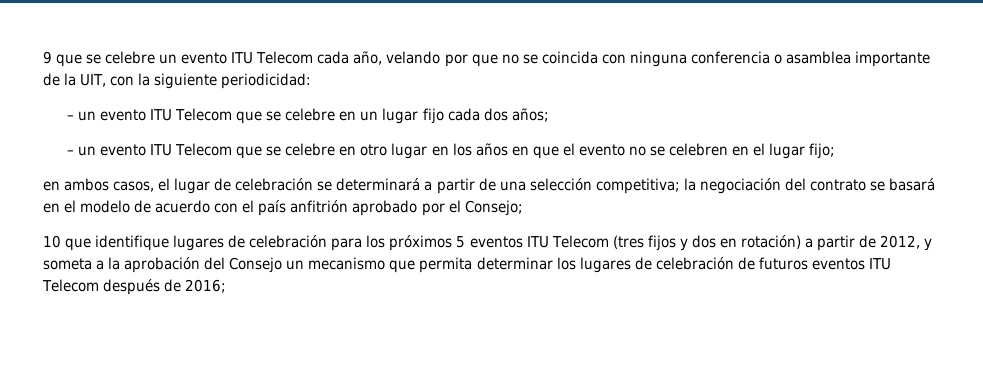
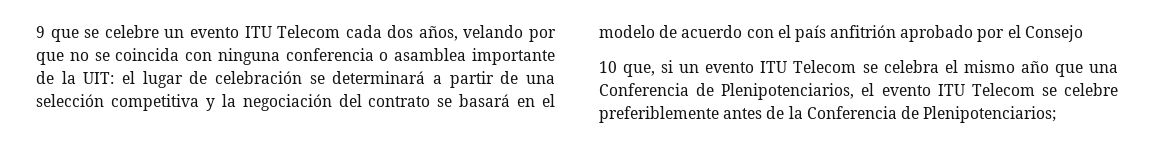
[353,51,383,65] año, -> [387,25,458,41] dos años,
[80,73,312,89] [66,108,549,124] [66,143,836,159] [43,178,155,192] UIT, con la siguiente periodicidad: // – un evento ITU Telecom que se celebre en un lugar fijo cada dos años; // – un evento ITU Telecom que se celebre en otro lugar en los años en que el evento no se celebren en el lugar fijo; // en ambos casos, -> [83,72,115,84] UIT:
[595,178,680,194] competitiva; -> [110,94,215,111] competitiva y
[464,200,523,216] Consejo; -> [1024,25,1083,42] Consejo
[65,235,933,251] [43,257,891,273] [42,279,227,295] que identifique lugares de celebración para los próximos 5 eventos ITU Telecom (tres fijos y dos en rotación) a partir de 2012, y someta a la aprobación del Consejo un mecanismo que permita determinar los lugares de celebración de futuros eventos ITU Telecom después de 2016; -> [623,60,1118,77] [599,83,1118,100] [599,106,1057,123] que, si un evento ITU Telecom se celebra el mismo año que una Conferencia de Plenipotenciarios, el evento ITU Telecom se celebre preferiblemente antes de la Conferencia de Plenipotenciarios;

